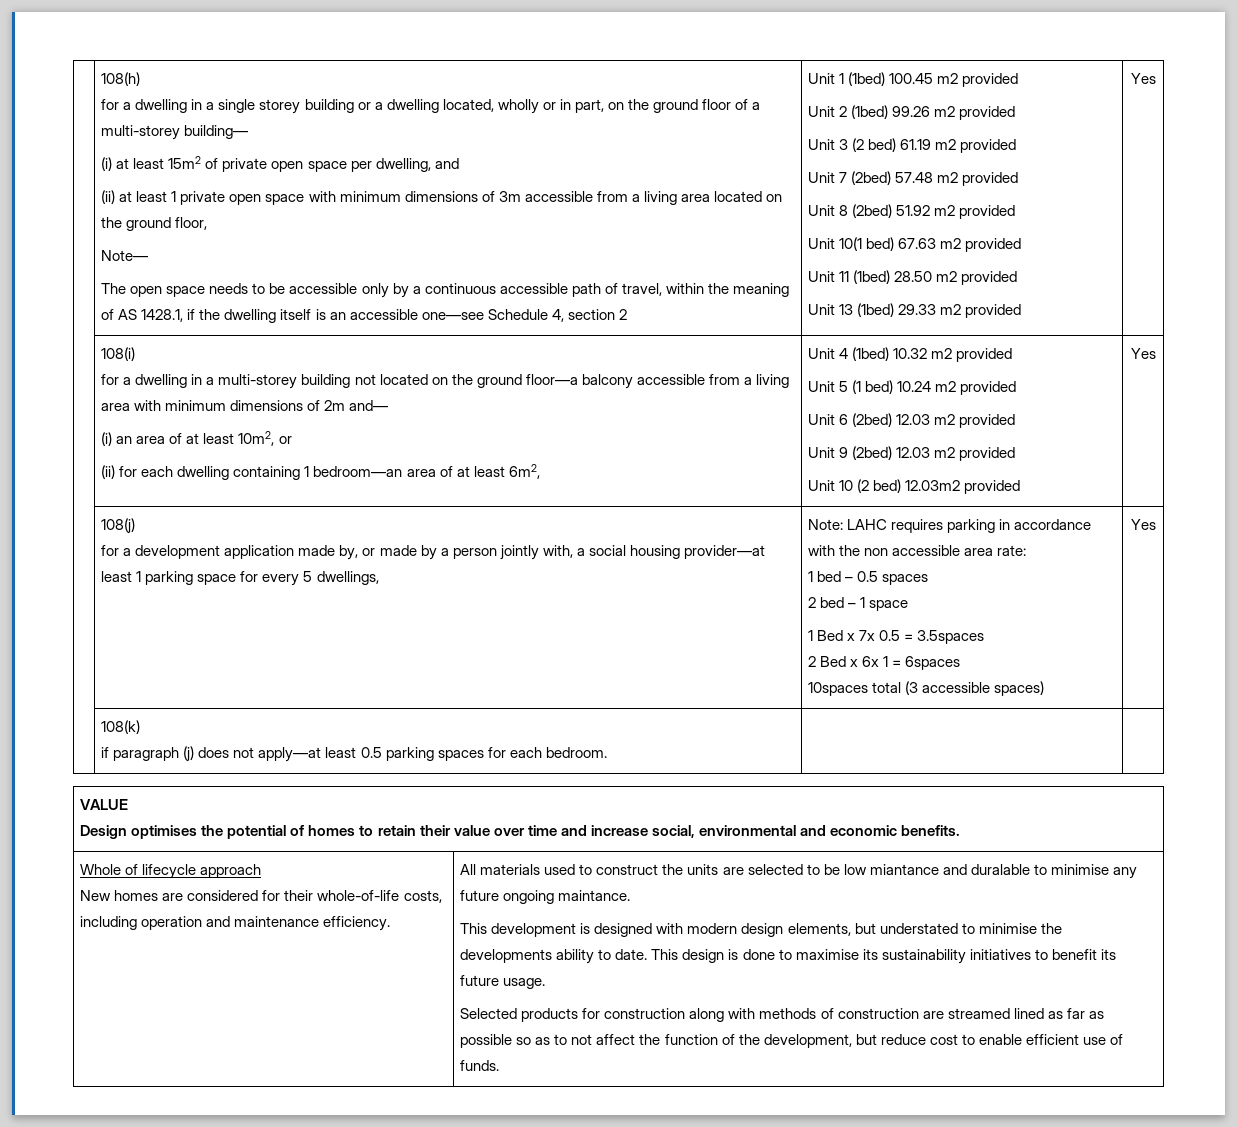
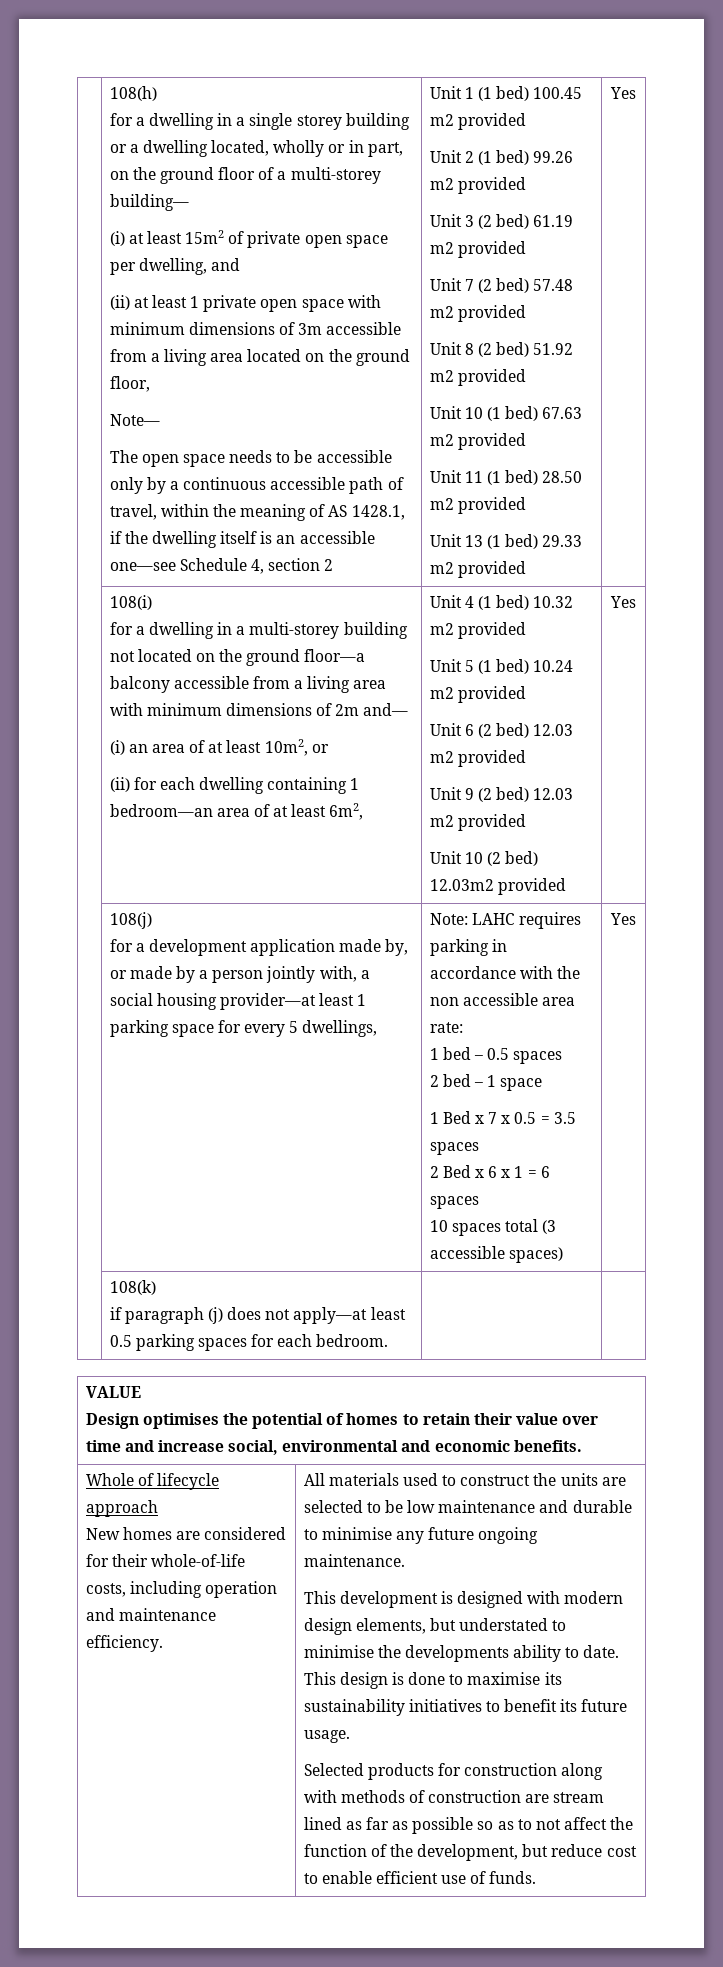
[848,72,886,86] (1bed) -> [477,86,530,101] (1 bed)
[851,105,889,119] (1bed) -> [477,150,530,165] (1 bed)
[851,171,892,185] (2bed) -> [477,278,530,293] (2 bed)
[852,204,893,218] (2bed) -> [477,342,530,357] (2 bed)
[839,237,863,251] 10(1 -> [464,407,501,421] 10 (1
[853,270,891,284] (1bed) -> [486,470,539,485] (1 bed)
[857,303,895,317] (1bed) -> [486,534,539,549] (1 bed)
[852,347,890,361] (1bed) -> [477,595,530,610] (1 bed)
[852,413,893,427] (2bed) -> [477,723,530,738] (2 bed)
[852,446,893,460] (2bed) -> [477,787,530,802] (2 bed)
[859,630,985,644] [808,656,961,670] [808,682,869,696] 7x 0.5 = 3.5spaces // 2 Bed x 6x 1 = 6spaces // 10spaces -> [488,1112,576,1124] [429,1142,479,1155] [429,1165,550,1178] [429,1196,479,1209] [429,1220,501,1236] 7 x 0.5 = 3.5 spaces // 2 Bed x 6 x 1 = 6 spaces // 10 spaces
[869,864,1030,875] miantance and duralable -> [438,1500,632,1513] maintenance and durable
[558,890,631,901] maintance. -> [303,1554,405,1567] maintenance.
[947,1008,1010,1019] streamed -> [553,1792,605,1803] stream

